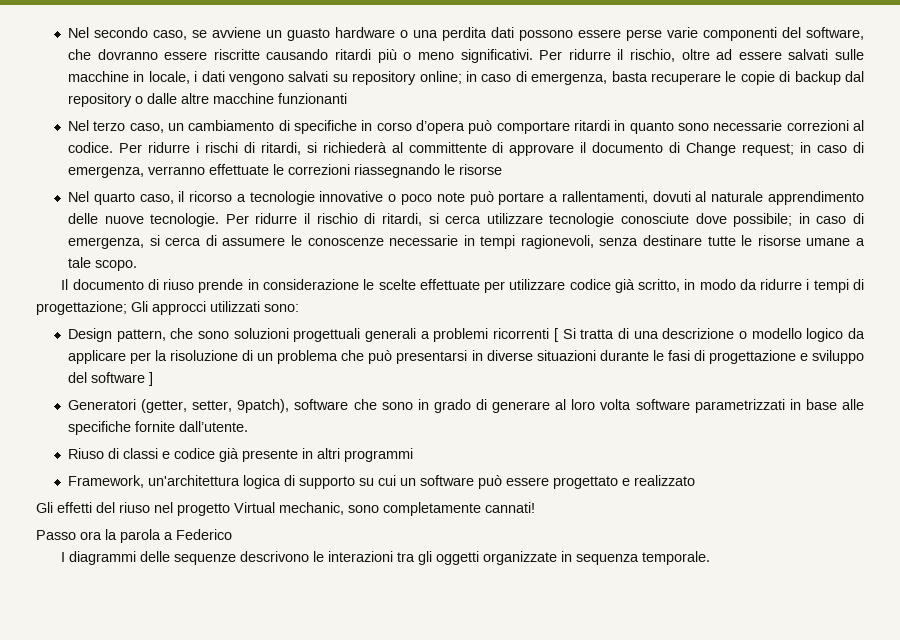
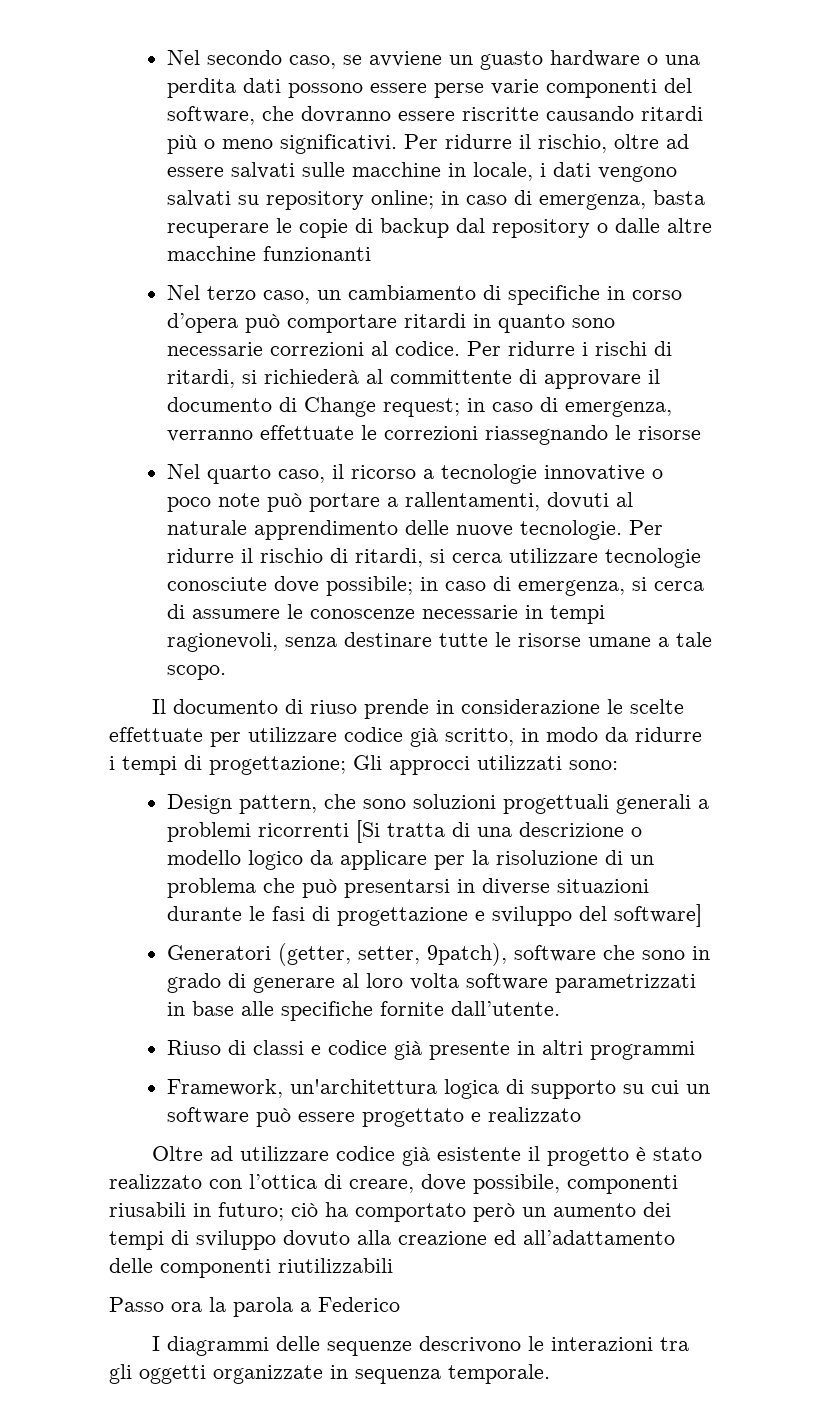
[553,328,576,342] [ Si -> [356,820,381,843] [Si
[91,372,154,386] software ] -> [614,904,703,927] software]
[36,502,535,516] Gli effetti del riuso nel progetto Virtual mechanic, sono completamente cannati! -> [151,1146,702,1166] [109,1174,678,1194] [109,1202,671,1222] [109,1230,675,1250] [109,1258,393,1278] Oltre ad utilizzare codice già esistente il progetto è stato realizzato con l’ottica di creare, dove possibile, componenti riusabili in futuro; ciò ha comportato però un aumento dei tempi di sviluppo dovuto alla creazione ed all’adattamento delle componenti riutilizzabili

